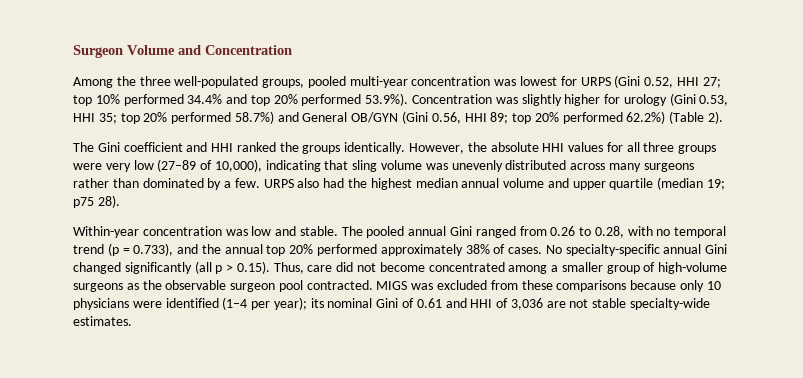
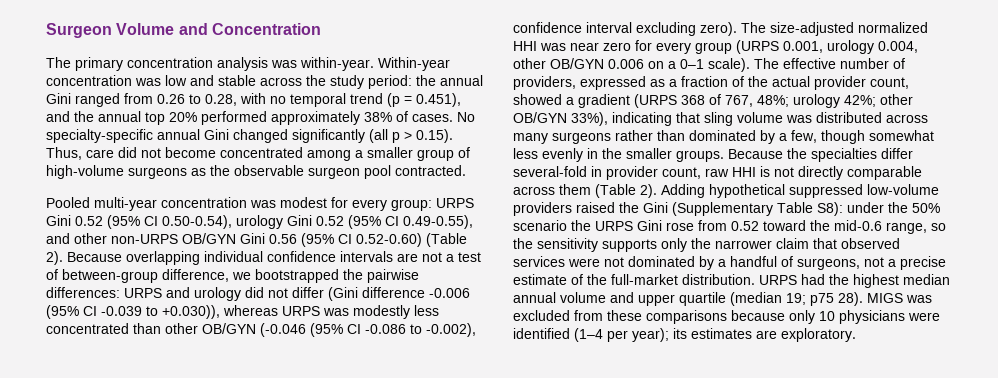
[73,75,721,88] [73,93,729,106] [73,111,724,124] [73,142,717,154] [73,159,694,172] [73,177,726,190] [73,195,120,208] Among the three well-populated groups, pooled multi-year concentration was lowest for URPS (Gini 0.52, HHI 27; top 10% performed 34.4% and top 20% performed 53.9%). Concentration was slightly higher for urology (Gini 0.53, HHI 35; top 20% performed 58.7%) and General OB/GYN (Gini 0.56, HHI 89; top 20% performed 62.2%) (Table 2). // The Gini coefficient and HHI ranked the groups identically. However, the absolute HHI values for all three groups were very low (27–89 of 10,000), indicating that sling volume was unevenly distributed across many surgeons rather than dominated by a few. URPS also had the highest median annual volume and upper quartile (median 19; p75 28). // -> [46,57,374,71] The primary concentration analysis was within-year.
[299,226,405,238] stable. The pooled -> [218,75,436,89] stable across the study period: the
[133,243,174,256] 0.733), -> [416,93,461,107] 0.451),
(373, 285) none -> [46,197,474,211] [46,215,473,229] [46,233,467,247] [46,251,481,265] [46,269,419,283] [46,287,470,301] [46,305,439,319] [46,323,476,337] [513,22,928,36] [513,40,918,54] [513,58,905,72] [513,76,909,90] [513,94,913,108] [513,112,928,126] [513,130,934,144] [513,148,913,162] [513,166,922,180] [513,184,939,198] [513,202,940,216] [513,220,946,234] [513,238,900,252] [513,256,946,270] [513,274,950,288] [513,292,863,306] // Pooled multi-year concentration was modest for every group: URPS Gini 0.52 (95% CI 0.50-0.54), urology Gini 0.52 (95% CI 0.49-0.55), and other non-URPS OB/GYN Gini 0.56 (95% CI 0.52-0.60) (Table 2). Because overlapping individual confidence intervals are not a test of between-group difference, we bootstrapped the pairwise differences: URPS and urology did not differ (Gini difference -0.006 (95% CI -0.039 to +0.030)), whereas URPS was modestly less concentrated than other OB/GYN (-0.046 (95% CI -0.086 to -0.002), confidence interval excluding zero). The size-adjusted normalized HHI was near zero for every group (URPS 0.001, urology 0.004, other OB/GYN 0.006 on a 0–1 scale). The effective number of providers, expressed as a fraction of the actual provider count, showed a gradient (URPS 368 of 767, 48%; urology 42%; other OB/GYN 33%), indicating that sling volume was distributed across many surgeons rather than dominated by a few, though somewhat less evenly in the smaller groups. Because the specialties differ several-fold in provider count, raw HHI is not directly comparable across them (Table 2). Adding hypothetical suppressed low-volume providers raised the Gini (Supplementary Table S8): under the 50% scenario the URPS Gini rose from 0.52 toward the mid-0.6 range, so the sensitivity supports only the narrower claim that observed services were not dominated by a handful of surgeons, not a precise estimate of the full-market distribution. URPS had the highest median annual volume and upper quartile (median 19; p75 28).
[327,298,711,310] [73,316,132,326] nominal Gini of 0.61 and HHI of 3,036 are not stable specialty-wide estimates. -> [691,328,856,342] estimates are exploratory.

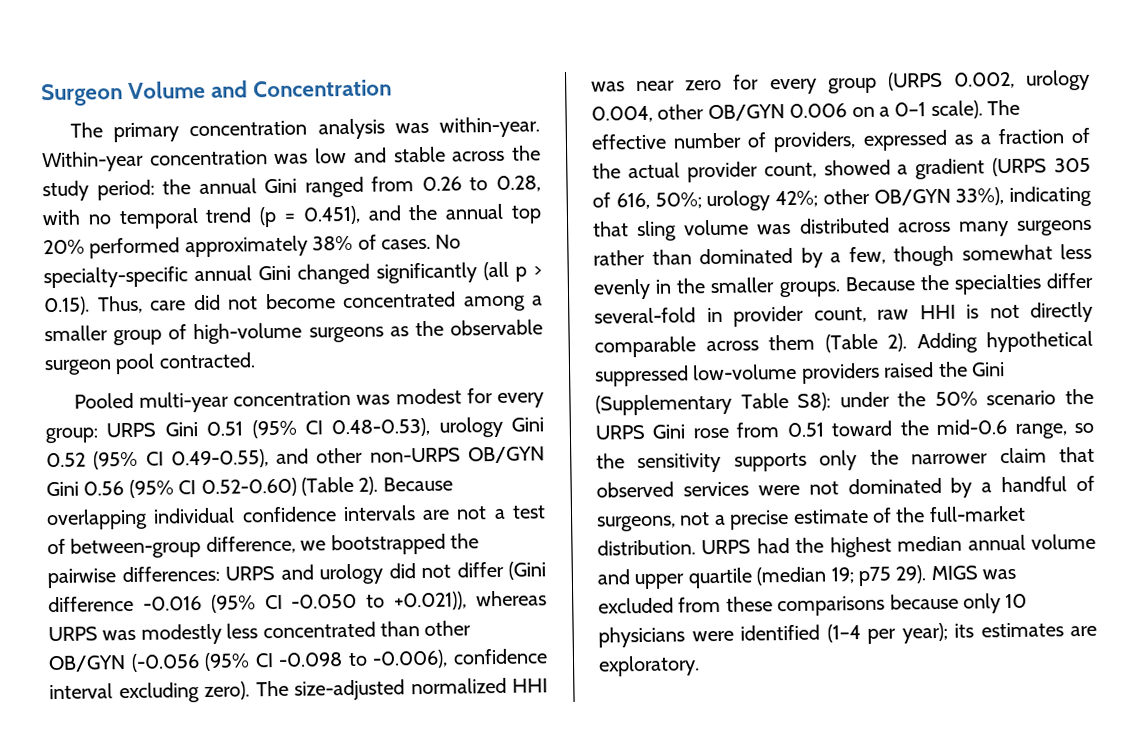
[75,215,232,229] 0.52 (95% CI 0.50-0.54), -> [206,417,431,439] 0.51 (95% CI 0.48-0.53),
[429,288,470,298] [46,305,220,319] -0.006 (95% CI -0.039 to +0.030)), -> [142,591,468,613] -0.016 (95% CI -0.050 to +0.021)),
[260,323,476,337] (-0.046 (95% CI -0.086 to -0.002), -> [130,649,449,672] (-0.056 (95% CI -0.098 to -0.006),
[783,41,823,53] 0.001, -> [953,71,1015,89] 0.002,
[681,94,789,107] 368 of 767, 48%; -> [1054,157,1091,173] [592,192,702,210] 305 of 616, 50%;
[731,221,759,231] 0.52 -> [786,422,824,438] 0.51
[838,292,863,306] 28). -> [895,565,927,584] 29).

